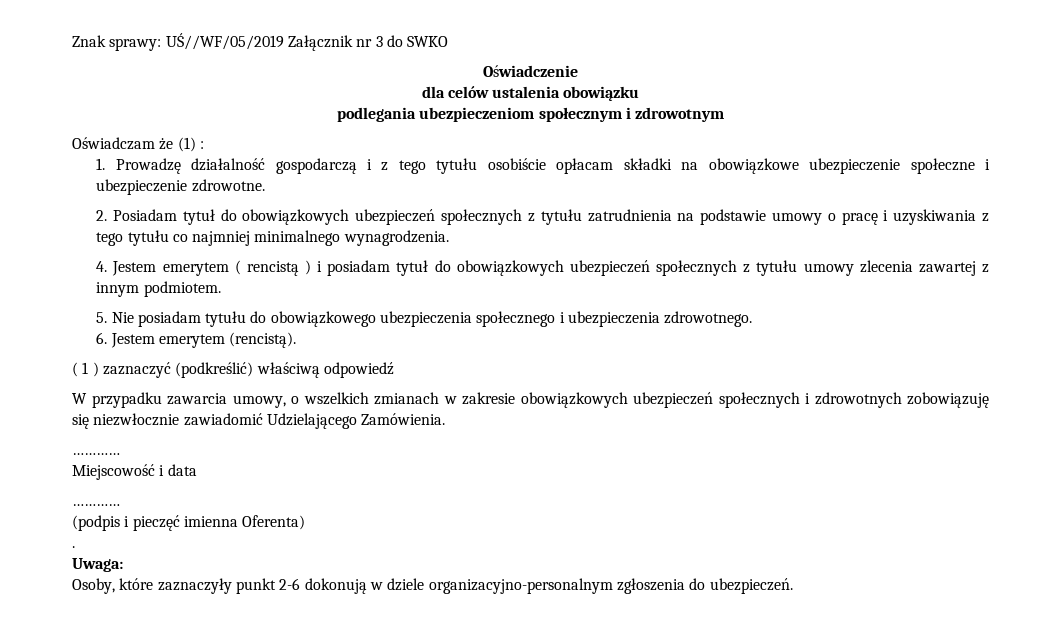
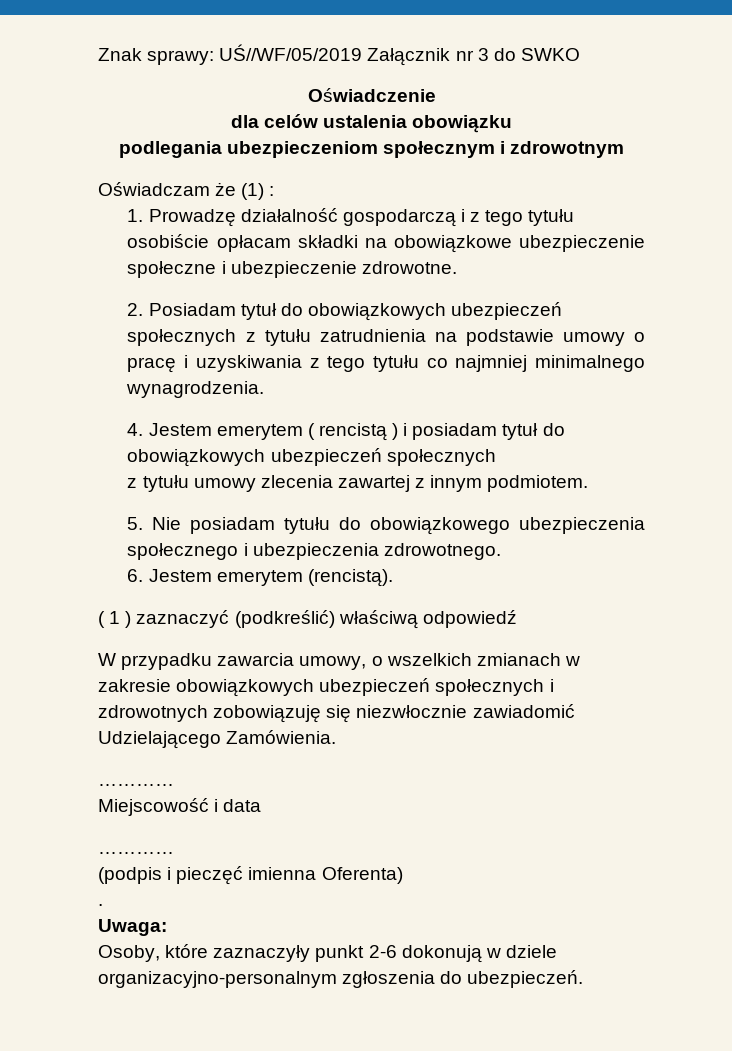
(738, 268) none -> (496, 457) //

